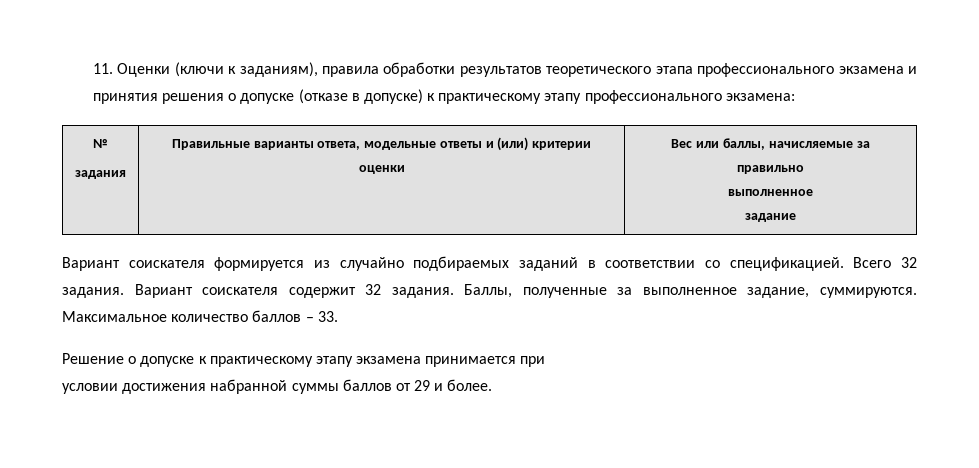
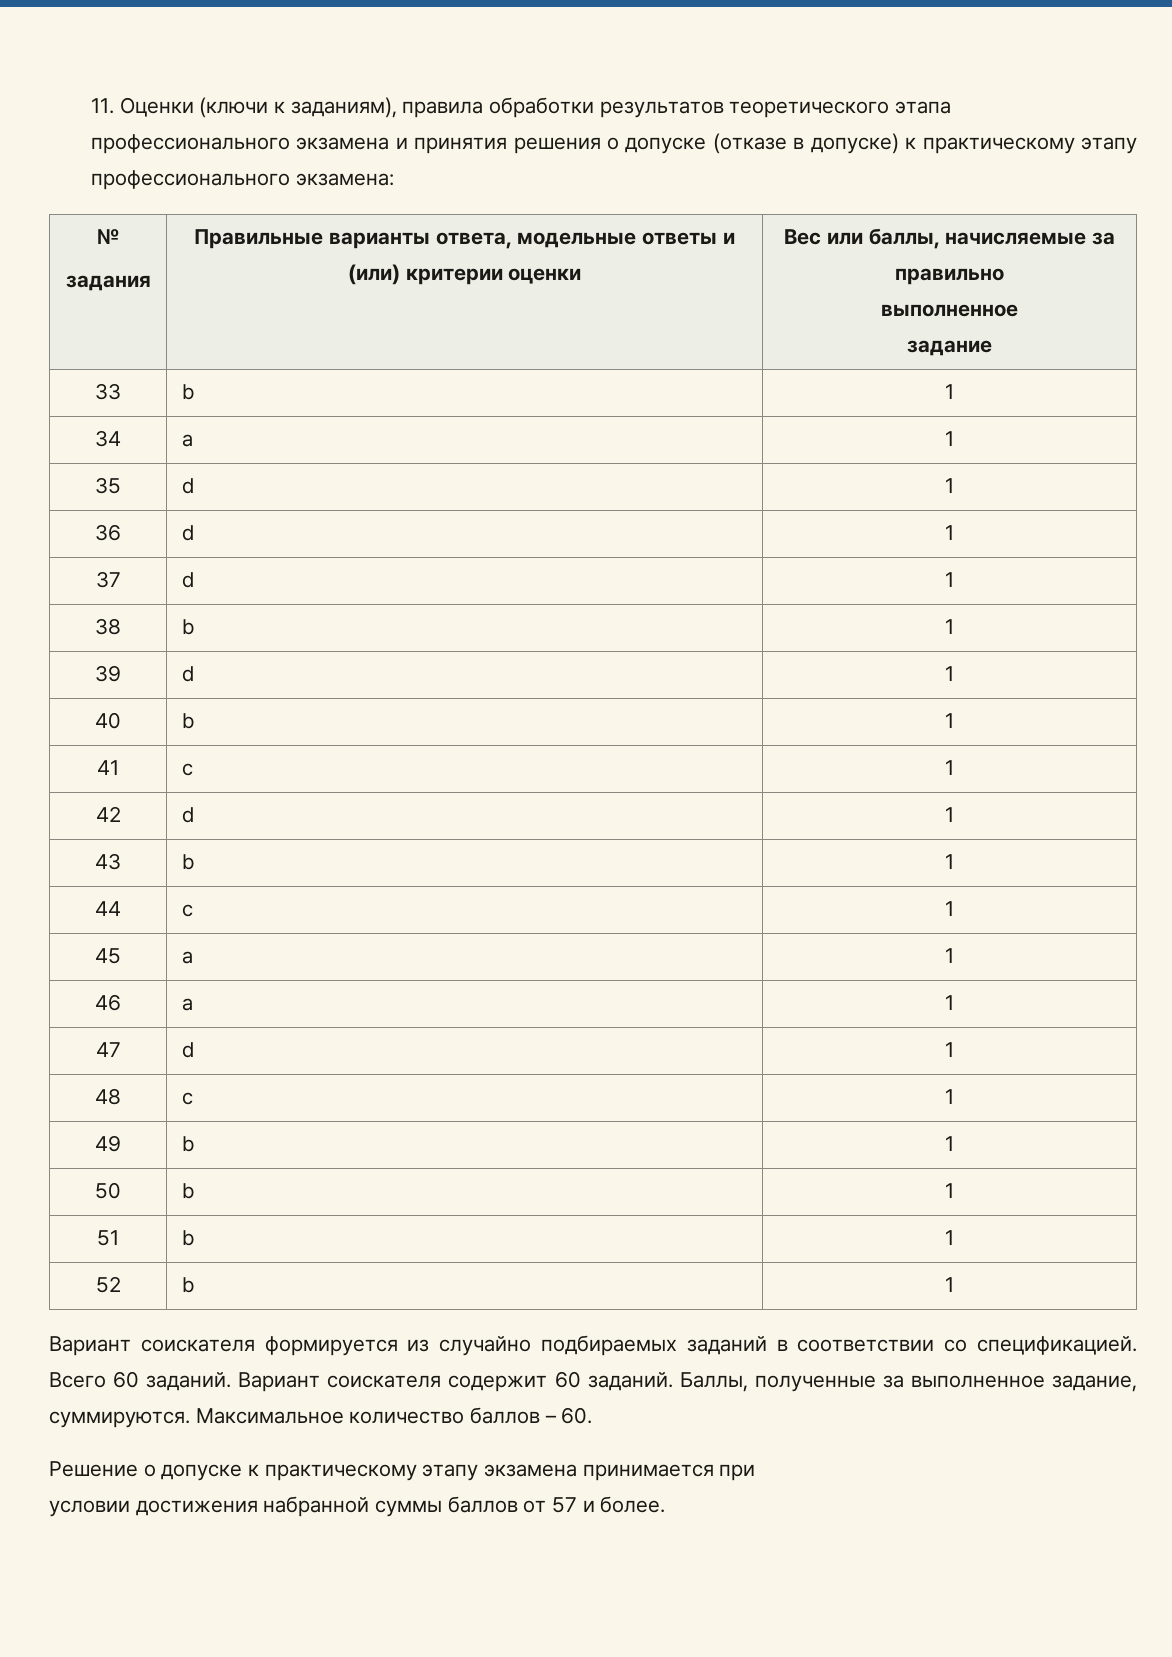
(796, 217) none -> [95,383,121,400] [181,384,194,400] [945,384,954,399] [95,430,121,447] [181,434,193,447] [945,431,954,446] [95,477,121,494] [181,478,194,494] [945,478,954,493] [95,524,121,541] [181,525,194,541] [945,525,954,540] [95,571,121,588] [181,572,194,588] [945,572,954,587] [95,618,121,635] [181,619,194,635] [945,619,954,634] [95,665,121,682] [181,666,194,682] [945,666,954,681] [95,712,121,729] [181,713,194,729] [945,713,954,728] [97,760,119,775] [181,763,193,776] [945,760,954,775] [95,806,121,822] [181,807,194,823] [945,807,954,822] [95,853,121,870] [181,854,194,870] [945,854,954,869] [95,901,121,916] [181,904,193,917] [945,901,954,916] [95,948,121,964] [181,951,193,964] [945,948,954,963] [95,994,121,1011] [181,998,193,1011] [945,995,954,1010] [95,1042,121,1057] [181,1042,194,1058] [945,1042,954,1057] [95,1088,121,1105] [181,1092,193,1105] [945,1089,954,1104] [95,1135,121,1152] [181,1136,194,1152] [945,1136,954,1151] [95,1182,121,1199] [181,1183,194,1199] [945,1183,954,1198] [97,1230,119,1246] [181,1230,194,1246] [945,1230,954,1245] [95,1276,121,1293] [181,1277,194,1293] [945,1277,954,1292] // 33 | b | 1 // 34 | a | 1 // 35 | d | 1 // 36 | d | 1 // 37 | d | 1 // 38 | b | 1 // 39 | d | 1 // 40 | b | 1 // 41 | c | 1 // 42 | d | 1 // 43 | b | 1 // 44 | c | 1 // 45 | a | 1 // 46 | a | 1 // 47 | d | 1 // 48 | c | 1 // 49 | b | 1 // 50 | b | 1 // 51 | b | 1 // 52 | b | 1
[900,257,917,268] [62,287,124,298] 32 задания. -> [113,1371,232,1391] 60 заданий.
[365,284,454,298] 32 задания. -> [554,1371,673,1391] 60 заданий.
[317,311,338,322] 33. -> [561,1407,593,1424] 60.
[414,380,431,391] 29 -> [552,1497,578,1513] 57

